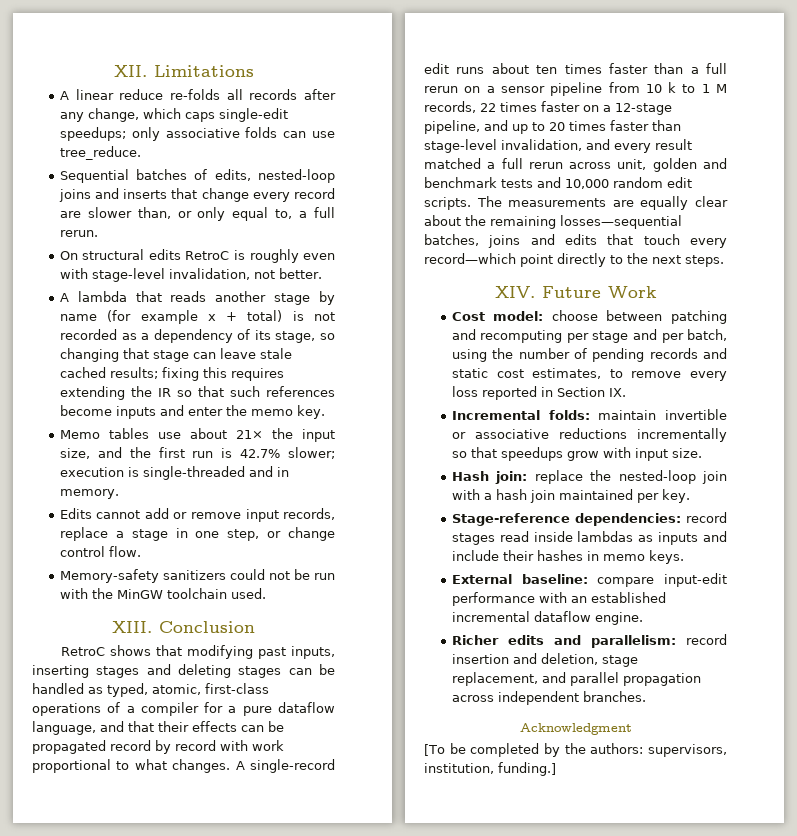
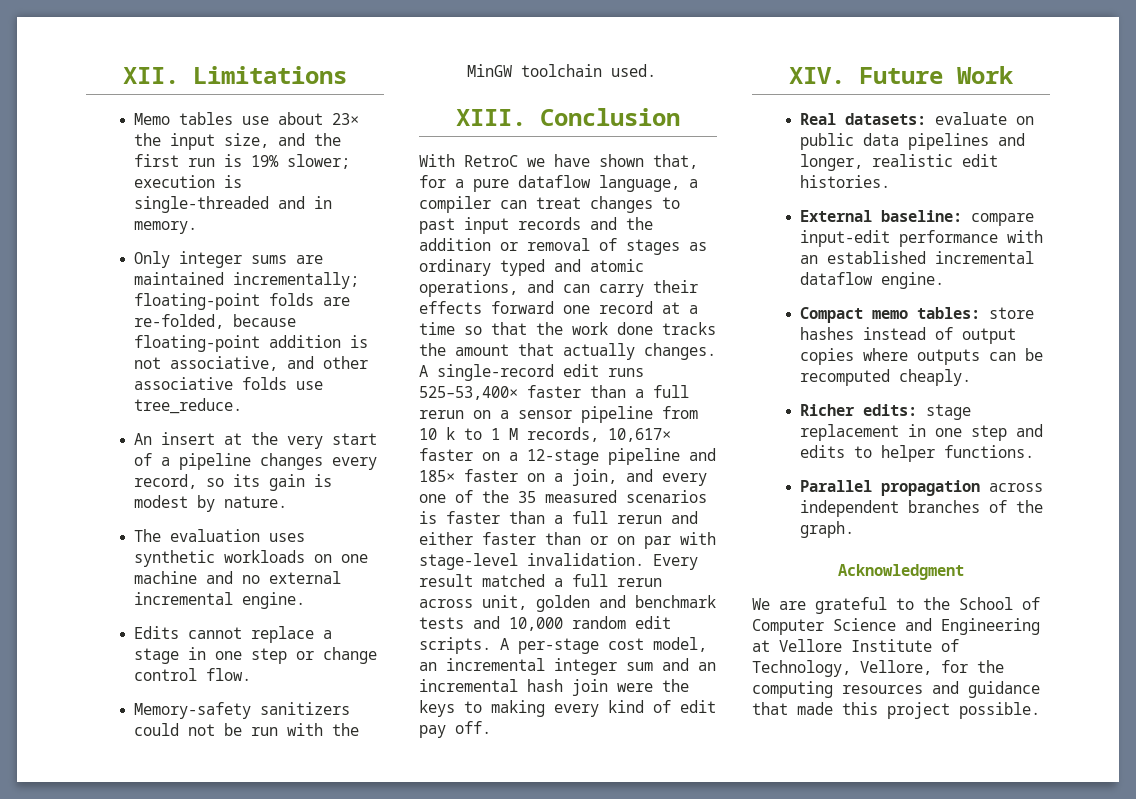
[59,89,336,100] [59,108,288,122] [59,127,335,141] [59,146,141,160] [59,169,335,183] [58,188,335,202] [59,207,335,221] [59,230,98,237] [59,249,335,263] [59,268,322,282] [59,291,335,305] [59,310,335,324] [59,329,335,343] [59,348,292,362] [59,367,284,381] [59,386,335,400] [59,405,325,419] // A linear reduce re-folds all records after any change, which caps single-edit speedups; only associative folds can use tree_reduce. // Sequential batches of edits, nested-loop joins and inserts that change every record are slower than, or only equal to, a full rerun. // On structural edits RetroC is roughly even with stage-level invalidation, not better. // A lambda that reads another stage by name (for example x + total) is not recorded as a dependency of its stage, so changing that stage can leave stale cached results; fixing this requires extending the IR so that such references become inputs and enter the memo key. -> (347, 75) none
[235,430,263,439] 21× -> [331,113,359,125] 23×
[240,449,281,458] 42.7% -> [250,155,279,167] 19%
[59,508,335,522] Edits cannot add or remove input records, -> [133,251,323,268] [133,272,359,289] [133,293,350,310] [133,314,296,329] [133,335,368,352] [133,356,368,371] [133,377,323,390] [133,398,242,414] [133,432,377,449] [133,453,377,470] [133,474,332,491] [133,495,287,512] [133,529,305,542] [133,550,368,567] [133,571,341,584] [133,592,305,609] [133,626,242,639] Only integer sums are maintained incrementally; floating-point folds are re-folded, because floating-point addition is not associative, and other associative folds use tree_reduce. // An insert at the very start of a pipeline changes every record, so its gain is modest by nature. // The evaluation uses synthetic workloads on one machine and no external incremental engine. // Edits cannot
[227,529,260,541] step, -> [250,648,287,664] step
[61,645,335,659] [32,664,335,678] [32,683,269,697] [32,702,199,716] RetroC shows that modifying past inputs, inserting stages and deleting stages can be handled as typed, atomic, first-class operations of a compiler -> [419,154,698,169] With RetroC we have shown that,
[100,721,284,732] [32,740,284,754] [32,759,167,773] and that their effects can be propagated record by record with work proportional to what -> [689,179,698,188] [419,196,680,213] [419,217,653,234] [419,238,707,255] [419,259,644,276] [419,280,698,297] [419,301,698,314] [419,322,716,335] [419,343,635,360] a compiler can treat changes to past input records and the addition or removal of stages as ordinary typed and atomic operations, and can carry their effects forward one record at a time so that the work done tracks the amount that actually
[491,63,602,74] about ten times -> [419,386,518,400] 525–53,400×
[480,102,537,112] 22 times -> [608,428,671,442] 10,617×
[424,120,681,134] [424,139,651,153] pipeline, and up to 20 times faster than stage-level invalidation, and every -> [608,448,716,465] [419,469,707,486] [419,490,707,503] [419,511,698,524] [419,532,716,549] [419,553,698,570] pipeline and 185× faster on a join, and every one of the 35 measured scenarios is faster than a full rerun and either faster than or on par with stage-level invalidation. Every
[476,196,728,210] [424,215,682,229] [424,234,727,248] [424,253,724,267] [495,286,657,298] [451,310,727,324] [451,329,727,343] [451,348,727,362] [451,368,727,381] [451,386,626,400] [451,409,727,420] [451,428,727,442] [451,447,702,461] [451,470,727,484] [451,489,690,503] [451,512,727,526] [451,531,727,545] [451,550,684,564] The measurements are equally clear about the remaining losses—sequential batches, joins and edits that touch every record—which point directly to the next steps. // XIV. Future Work // Cost model: choose between patching and recomputing per stage and per batch, using the number of pending records and static cost estimates, to remove every loss reported in Section IX. // Incremental folds: maintain invertible or associative reductions incrementally so that speedups grow with input size. // Hash join: replace the nested-loop join with a hash join maintained per key. // Stage-reference dependencies: record stages read inside lambdas as inputs and include their hashes in memo keys. -> [500,637,707,654] [419,658,716,675] [419,679,689,696] [419,700,716,717] [419,721,491,738] [789,66,1014,84] [799,112,1034,125] [799,133,1025,150] [799,154,998,171] [799,175,890,188] A per-stage cost model, an incremental integer sum and an incremental hash join were the keys to making every kind of edit pay off. // XIV. Future Work // Real datasets: evaluate on public data pipelines and longer, realistic edit histories.
[451,634,727,648] [451,653,638,667] [451,672,701,686] [451,691,646,705] [519,723,632,735] [424,743,727,757] [424,762,556,776] Richer edits and parallelism: record insertion and deletion, stage replacement, and parallel propagation across independent branches. // Acknowledgment // [To be completed by the authors: supervisors, institution, funding.] -> [799,307,1034,323] [799,327,1016,344] [799,348,1043,365] [799,369,971,386] [799,404,971,420] [799,424,1043,441] [799,445,1034,462] [799,480,1043,496] [799,500,1043,517] [799,521,854,538] [838,564,964,580] [752,597,1040,614] [752,618,1040,635] [752,639,959,652] [752,660,1004,677] [752,681,1040,698] [752,702,1040,719] Compact memo tables: store hashes instead of output copies where outputs can be recomputed cheaply. // Richer edits: stage replacement in one step and edits to helper functions. // Parallel propagation across independent branches of the graph. // Acknowledgment // We are grateful to the School of Computer Science and Engineering at Vellore Institute of Technology, Vellore, for the computing resources and guidance that made this project possible.

